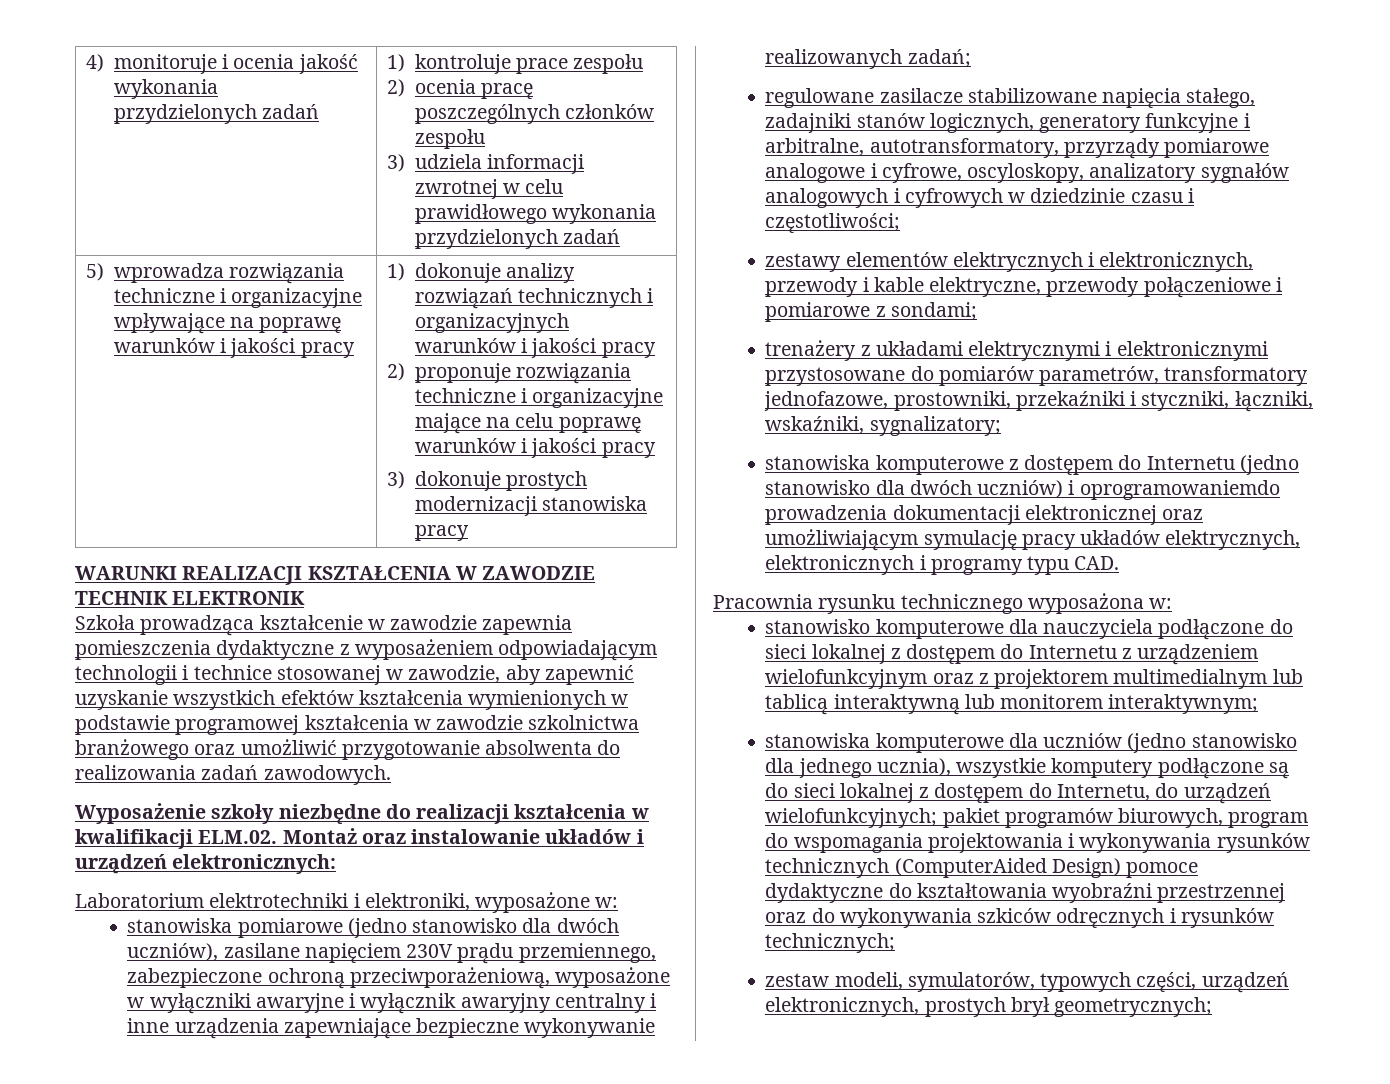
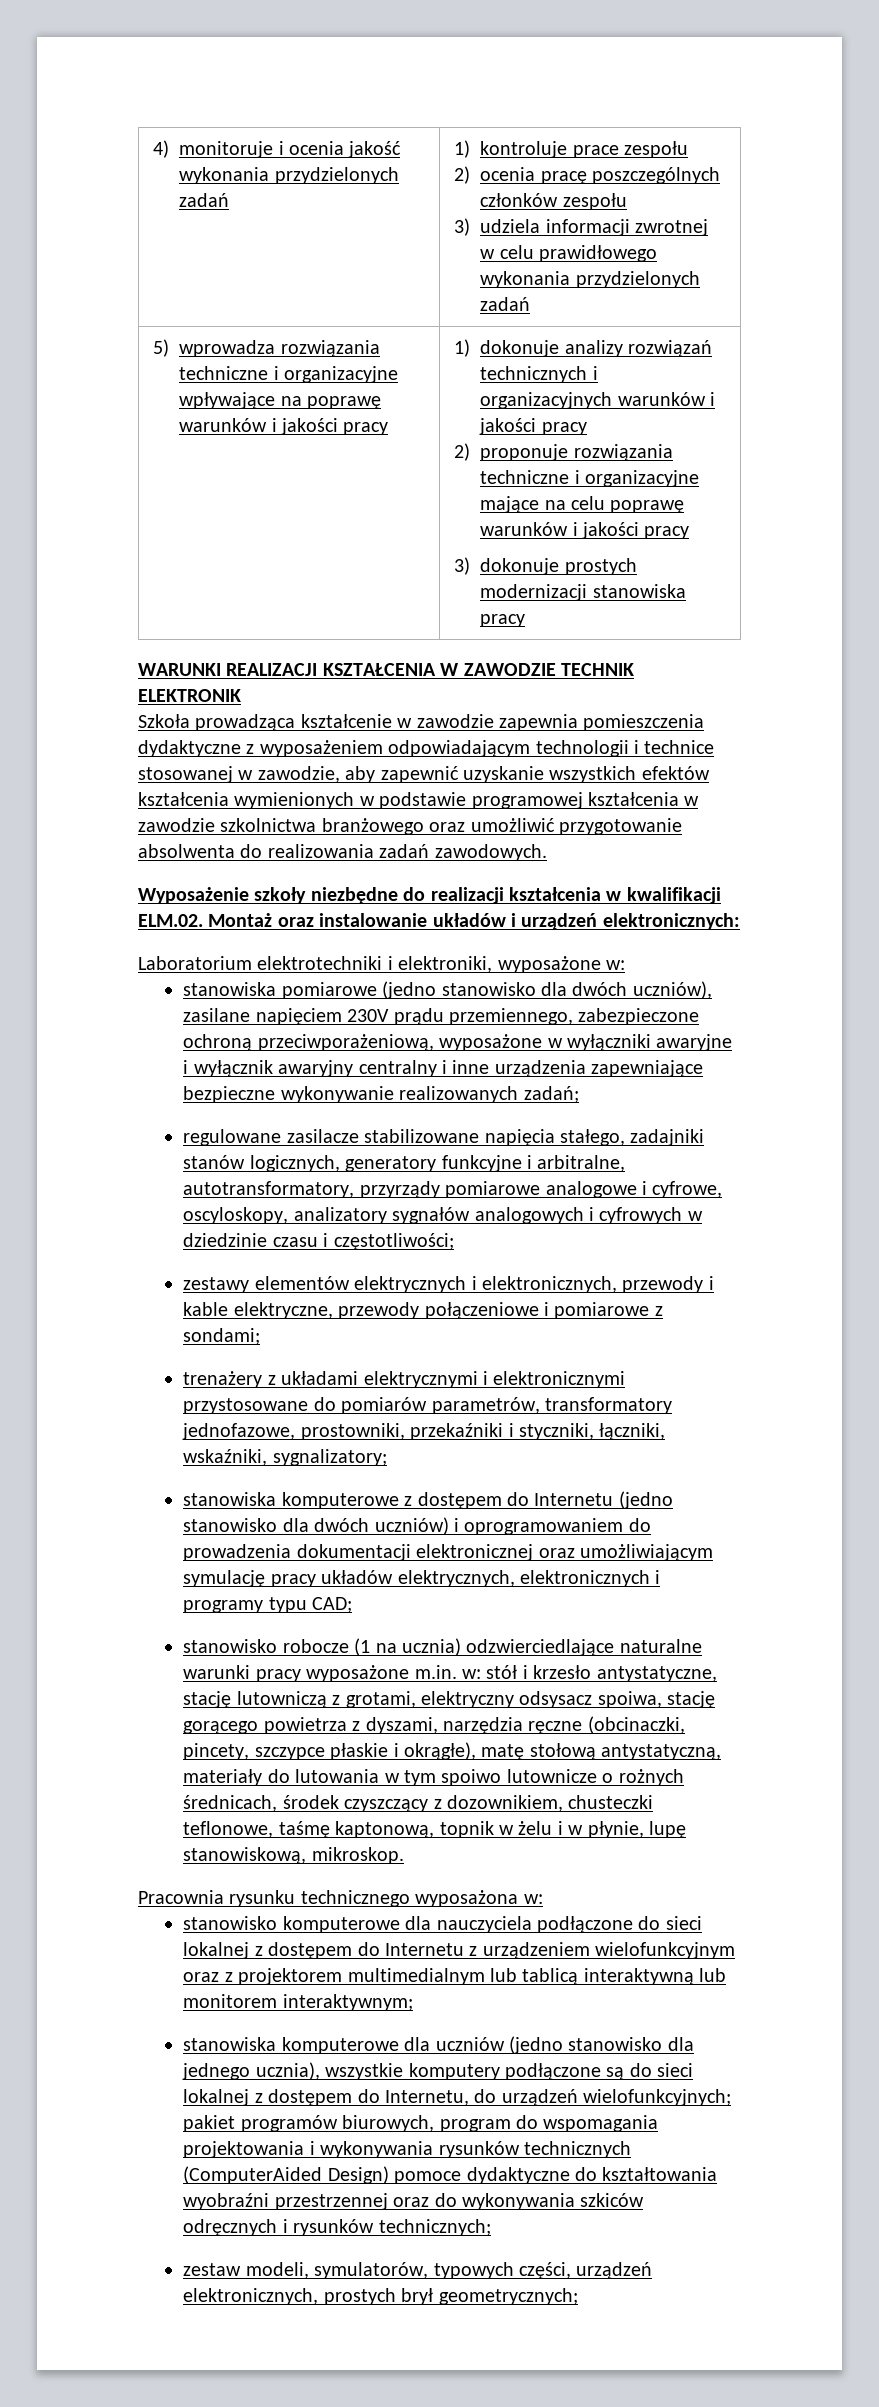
[1079,480,1280,500] oprogramowaniemdo -> [464,1518,651,1535] oprogramowaniem do
[1074,556,1120,570] CAD. -> [312,1597,353,1613] [183,1638,702,1656] [183,1665,717,1682] [183,1691,716,1708] [183,1716,685,1734] [183,1742,722,1760] [183,1769,684,1786] [183,1795,654,1812] [183,1821,687,1838] [183,1847,404,1864] CAD; // stanowisko robocze (1 na ucznia) odzwierciedlające naturalne warunki pracy wyposażone m.in. w: stół i krzesło antystatyczne, stację lutowniczą z grotami, elektryczny odsysacz spoiwa, stację gorącego powietrza z dyszami, narzędzia ręczne (obcinaczki, pincety, szczypce płaskie i okrągłe), matę stołową antystatyczną, materiały do lutowania w tym spoiwo lutownicze o rożnych średnicach, środek czyszczący z dozownikiem, chusteczki teflonowe, taśmę kaptonową, topnik w żelu i w płynie, lupę stanowiskową, mikroskop.

